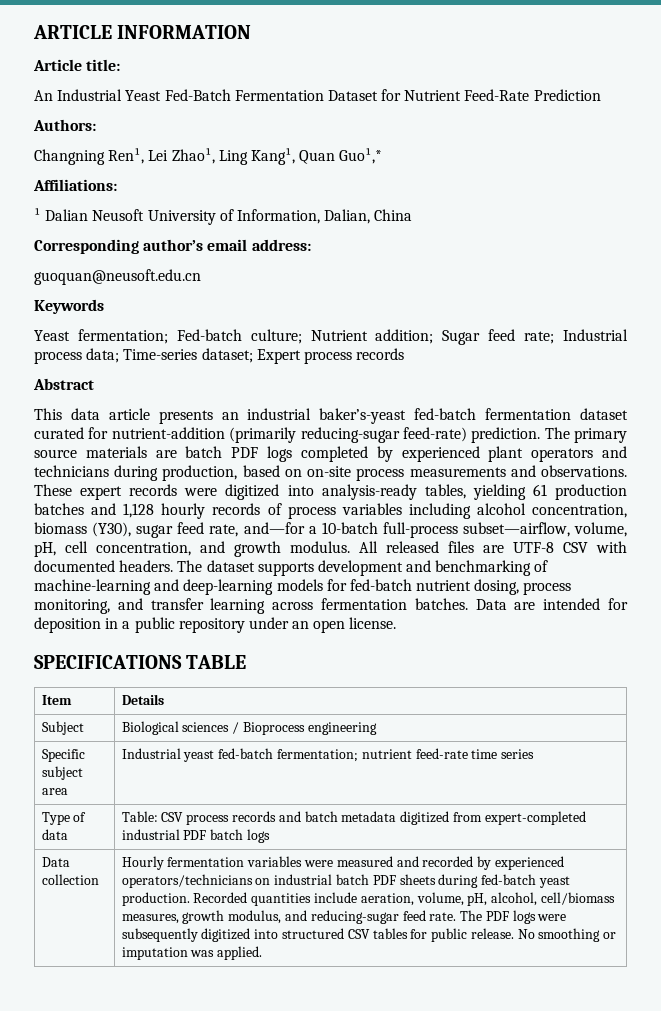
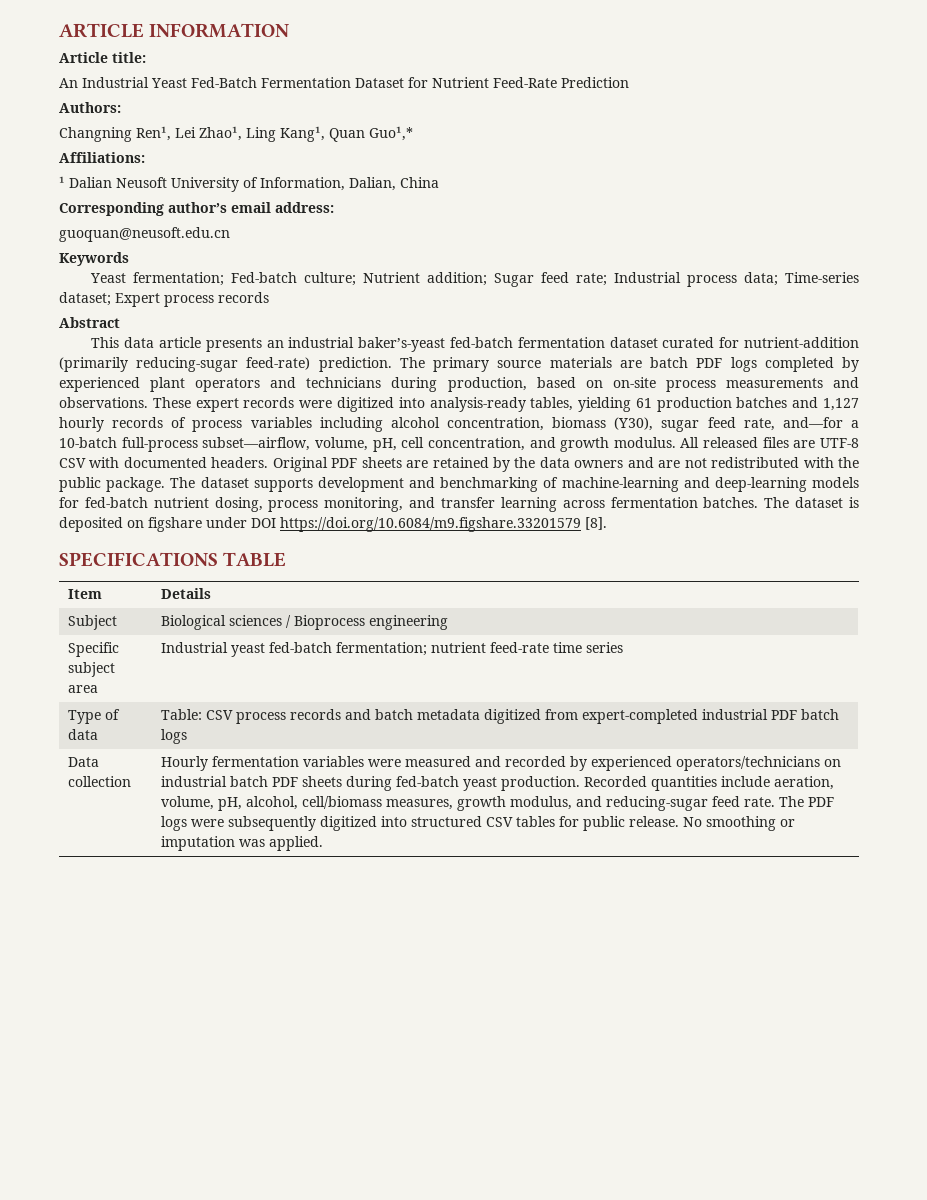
[123,503,155,518] 1,128 -> [823,398,860,411] 1,127
(174, 566) none -> [272,457,860,472] [59,477,166,492] Original PDF sheets are retained by the data owners and are not redistributed with the public package.
[475,598,628,610] [34,617,397,633] Data are intended for deposition in a public repository under an open license. -> [764,497,859,508] [59,517,607,532] The dataset is deposited on figshare under DOI https://doi.org/10.6084/m9.figshare.33201579 [8].

